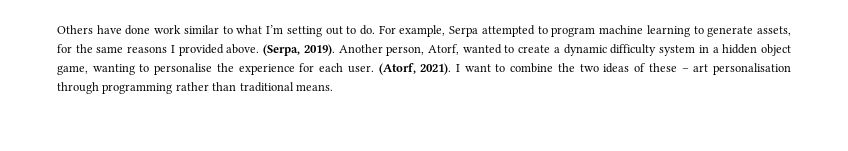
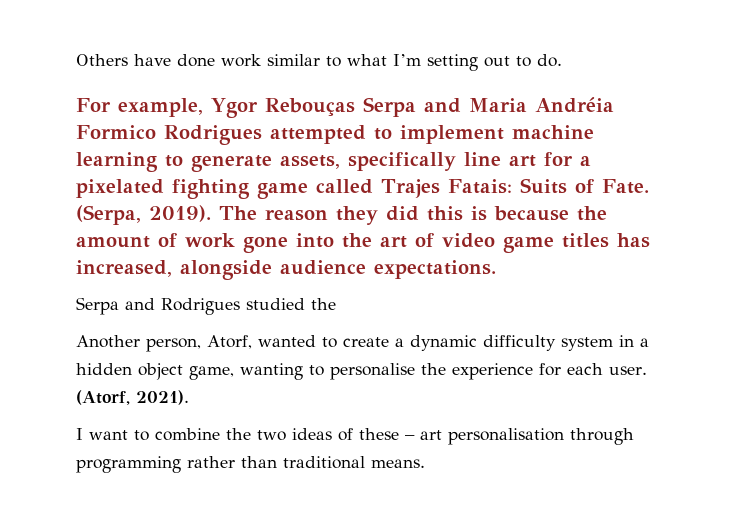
(376, 30) none -> (562, 60) //
[449,26,479,37] Serpa -> [211,97,614,118] [76,125,262,145] Ygor Rebouças Serpa and Maria Andréia Formico Rodrigues
[551,27,596,37] program -> [400,125,504,144] implement
[57,44,335,56] for the same reasons I provided above. (Serpa, 2019). -> [348,152,591,171] [76,178,649,199] [76,205,607,225] [76,233,650,253] [76,260,496,280] [76,297,336,315] specifically line art for a pixelated fighting game called Trajes Fatais: Suits of Fate. (Serpa, 2019). The reason they did this is because the amount of work gone into the art of video game titles has increased, alongside audience expectations. // Serpa and Rodrigues studied the //
(452, 69) none -> (189, 397) //

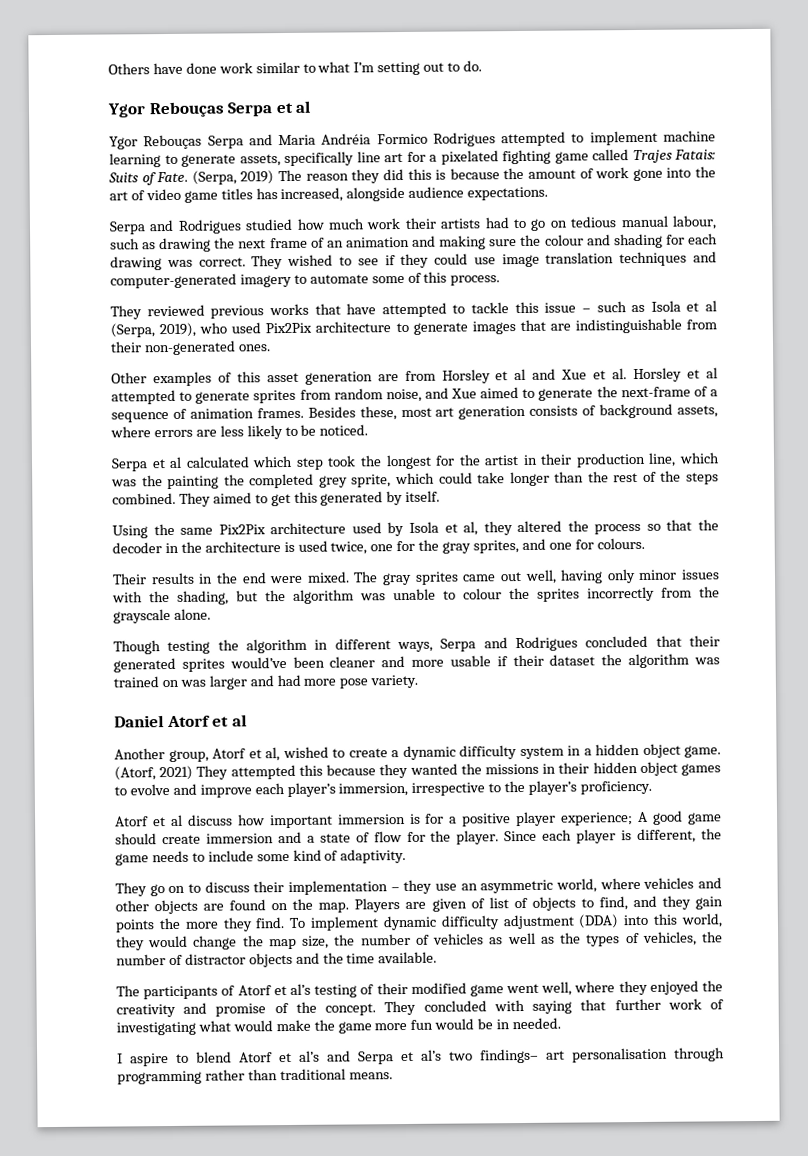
[76,98,203,117] For example, -> [107,100,312,118] Ygor Rebouças Serpa et al //
[149,205,211,222] 2019). -> [240,170,275,185] 2019)
[311,298,336,310] [76,335,316,352] the // Another person, Atorf, wanted -> [296,215,717,231] [110,233,719,253] [110,251,717,271] [110,271,501,289] [110,300,717,320] [110,318,717,338] [110,340,271,356] [111,367,719,387] [111,386,718,405] [111,403,718,423] [110,424,369,440] [111,452,720,472] [111,470,719,490] [112,490,441,507] [112,519,719,539] [112,537,645,555] [112,569,720,586] [112,586,720,605] [113,608,211,624] [113,635,720,655] [113,653,721,673] [113,674,419,690] [114,714,247,728] [114,746,329,763] how much work their artists had to go on tedious manual labour, such as drawing the next frame of an animation and making sure the colour and shading for each drawing was correct. They wished to see if they could use image translation techniques and computer-generated imagery to automate some of this process. // They reviewed previous works that have attempted to tackle this issue – such as Isola et al (Serpa, 2019), who used Pix2Pix architecture to generate images that are indistinguishable from their non-generated ones. // Other examples of this asset generation are from Horsley et al and Xue et al. Horsley et al attempted to generate sprites from random noise, and Xue aimed to generate the next-frame of a sequence of animation frames. Besides these, most art generation consists of background assets, where errors are less likely to be noticed. // Serpa et al calculated which step took the longest for the artist in their production line, which was the painting the completed grey sprite, which could take longer than the rest of the steps combined. They aimed to get this generated by itself. // Using the same Pix2Pix architecture used by Isola et al, they altered the process so that the decoder in the architecture is used twice, one for the gray sprites, and one for colours. // Their results in the end were mixed. The gray sprites came out well, having only minor issues with the shading, but the algorithm was unable to colour the sprites incorrectly from the grayscale alone. // Though testing the algorithm in different ways, Serpa and Rodrigues concluded that their generated sprites would’ve been cleaner and more usable if their dataset the algorithm was trained on was larger and had more pose variety. // Daniel Atorf et al // Another group, Atorf et al, wished
[189,363,647,380] [76,390,189,405] [76,428,415,441] game, wanting to personalise the experience for each user. (Atorf, 2021). // I want to combine the two ideas of these – -> [684,745,721,758] [114,761,721,781] [114,780,653,798] [115,810,722,829] [115,828,722,845] [115,848,407,866] [115,877,722,897] [115,895,723,915] [115,913,722,933] [116,931,724,951] [116,951,438,968] [116,980,723,1000] [116,998,724,1018] [116,1017,562,1036] [117,1048,539,1067] game. (Atorf, 2021) They attempted this because they wanted the missions in their hidden object games to evolve and improve each player’s immersion, irrespective to the player’s proficiency. // Atorf et al discuss how important immersion is for a positive player experience; A good game should create immersion and a state of flow for the player. Since each player is different, the game needs to include some kind of adaptivity. // They go on to discuss their implementation – they use an asymmetric world, where vehicles and other objects are found on the map. Players are given of list of objects to find, and they gain points the more they find. To implement dynamic difficulty adjustment (DDA) into this world, they would change the map size, the number of vehicles as well as the types of vehicles, the number of distractor objects and the time available. // The participants of Atorf et al’s testing of their modified game went well, where they enjoyed the creativity and promise of the concept. They concluded with saying that further work of investigating what would make the game more fun would be in needed. // I aspire to blend Atorf et al’s and Serpa et al’s two findings–

